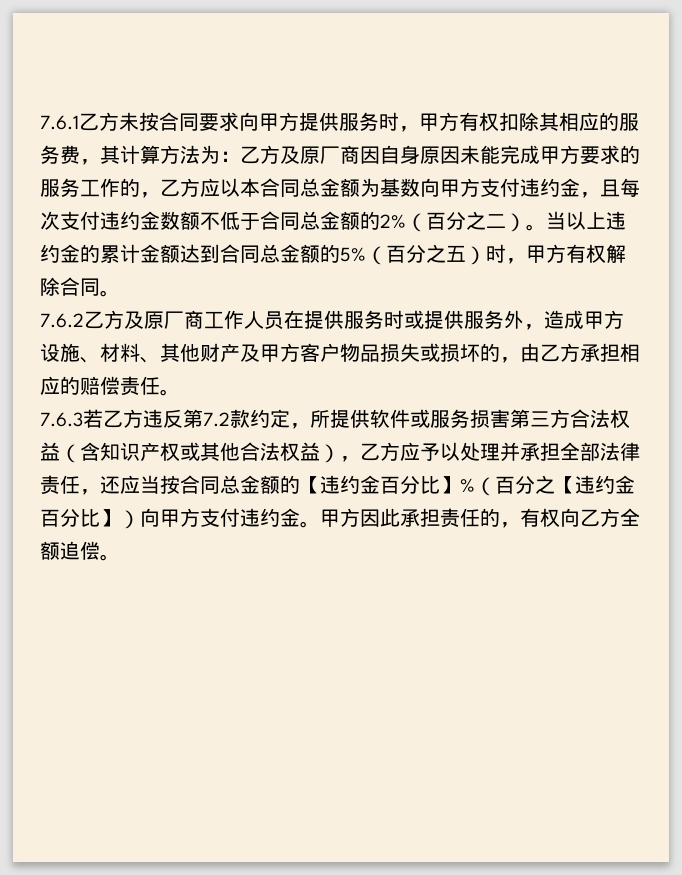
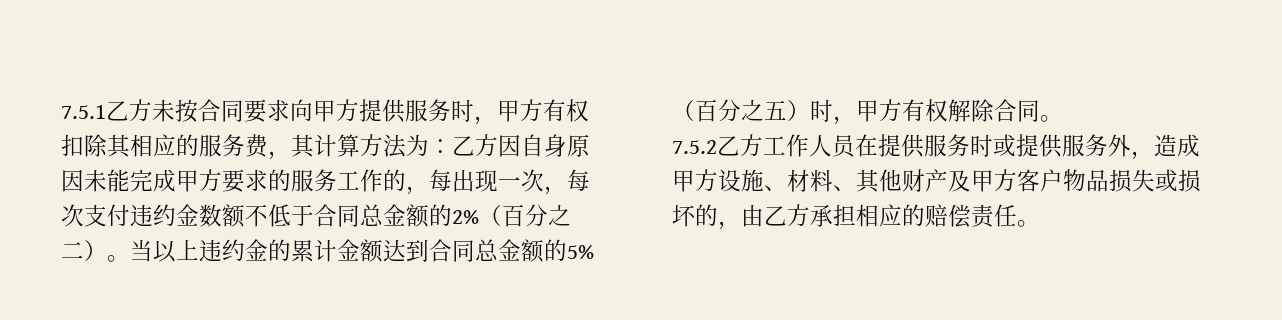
[40,115,79,130] 7.6.1 -> [61,105,106,119] 7.5.1
[280,145,360,164] 及原厂商 -> (498, 145) none
[160,178,620,198] 乙方应以本合同总金额为基数向甲方支付违约金，且 -> [429,169,567,195] 每出现一次，
[40,310,204,329] 7.6.2乙方及原厂商 -> [672,134,763,157] 7.5.2乙方
[40,409,630,429] [40,442,640,463] [40,475,635,496] [40,508,640,529] [40,541,120,561] // 7.6.3若乙方违反第7.2款约定，所提供软件或服务损害第三方合法权益（含知识产权或其他合法权益），乙方应予以处理并承担全部法律责任，还应当按合同总金额的【违约金百分比】%（百分之【违约金百分比】）向甲方支付违约金。甲方因此承担责任的，有权向乙方全额追偿。 -> (1040, 223) none

